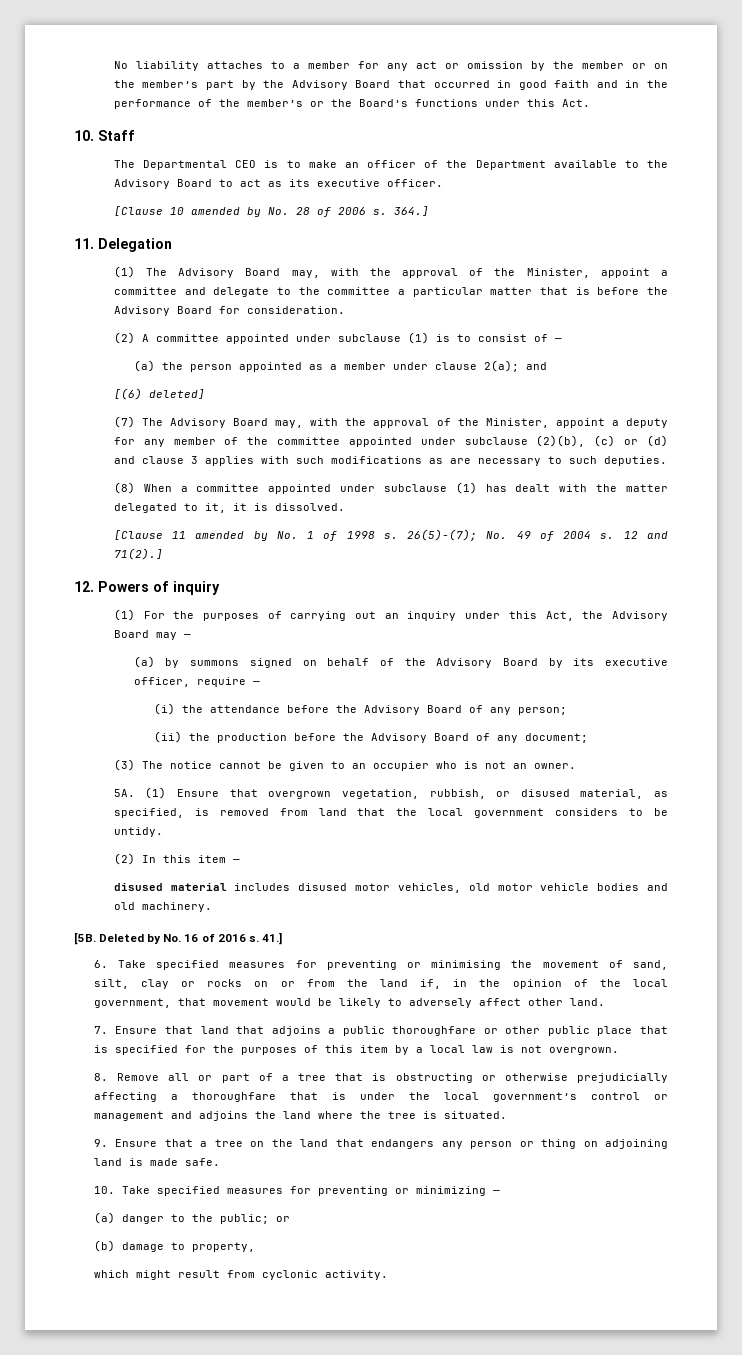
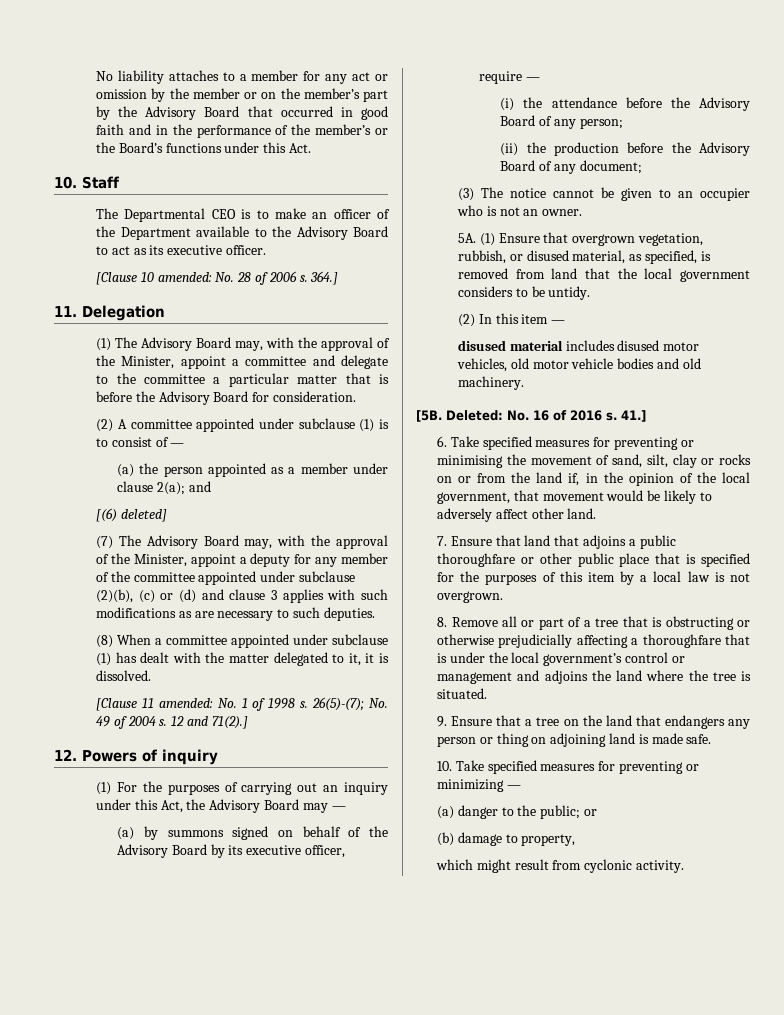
[190,207,261,217] amended by -> [157,272,212,282] amended:
[195,531,268,541] amended by -> [158,698,213,708] amended:
[99,934,162,944] Deleted by -> [446,410,503,421] Deleted:

